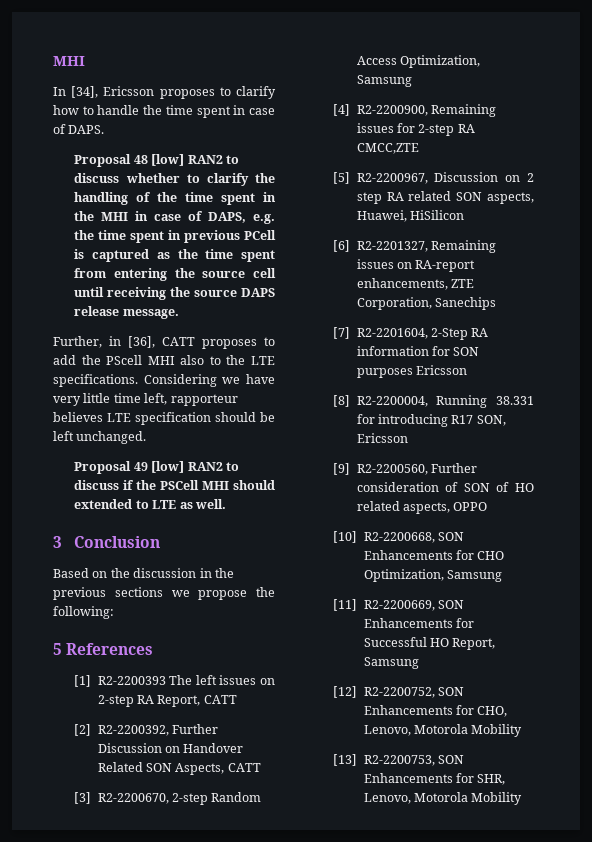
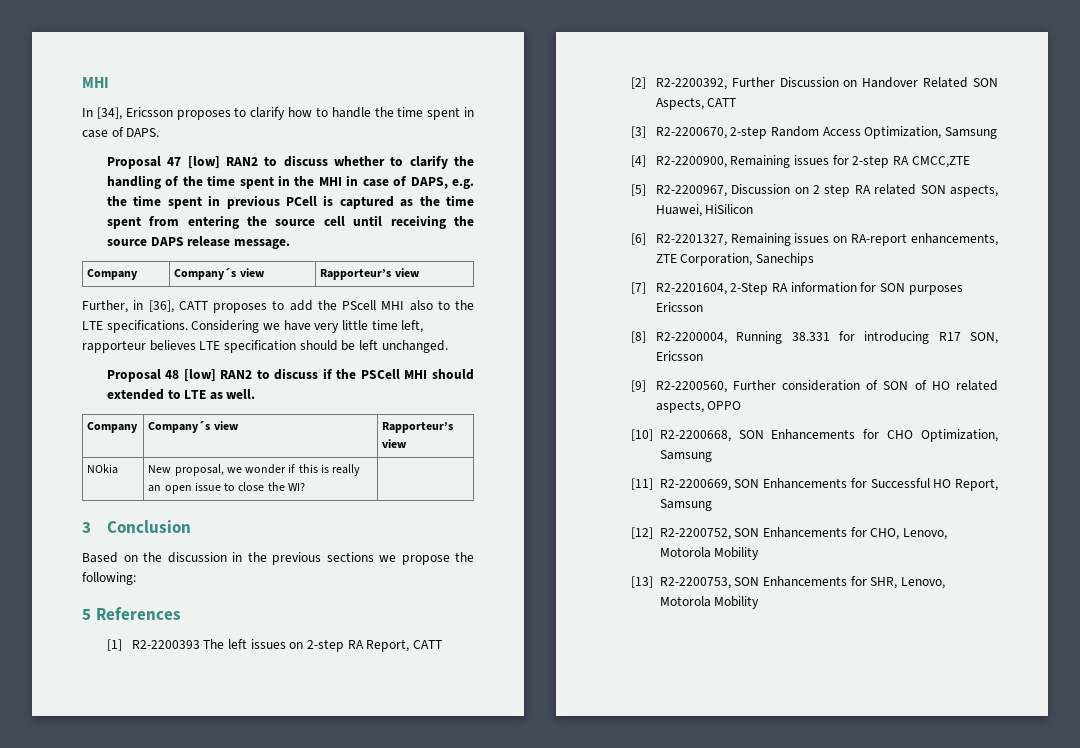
[133,155,148,164] 48 -> [167,157,182,166] 47
(179, 314) none -> [87,269,139,280] [174,268,265,280] [320,268,420,280] // Company | Company´s view | Rapporteur’s view
[133,462,148,471] 49 -> [165,370,180,379] 48
(226, 504) none -> [87,422,139,433] [148,421,239,433] [382,422,454,433] [382,439,408,448] [87,464,119,474] [148,464,361,476] [148,482,305,494] // Company | Company´s view | Rapporteur’s view // NOkia | New proposal, we wonder if this is really an open issue to close the WI? |

